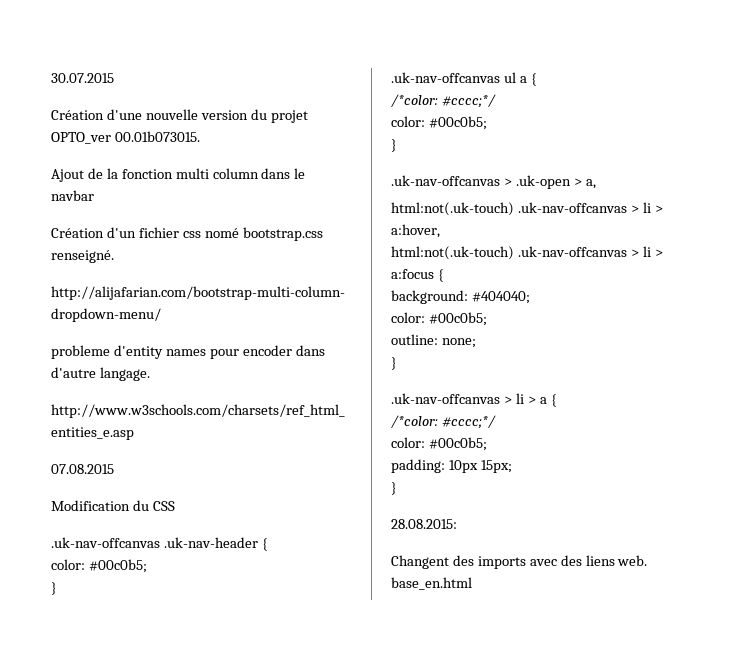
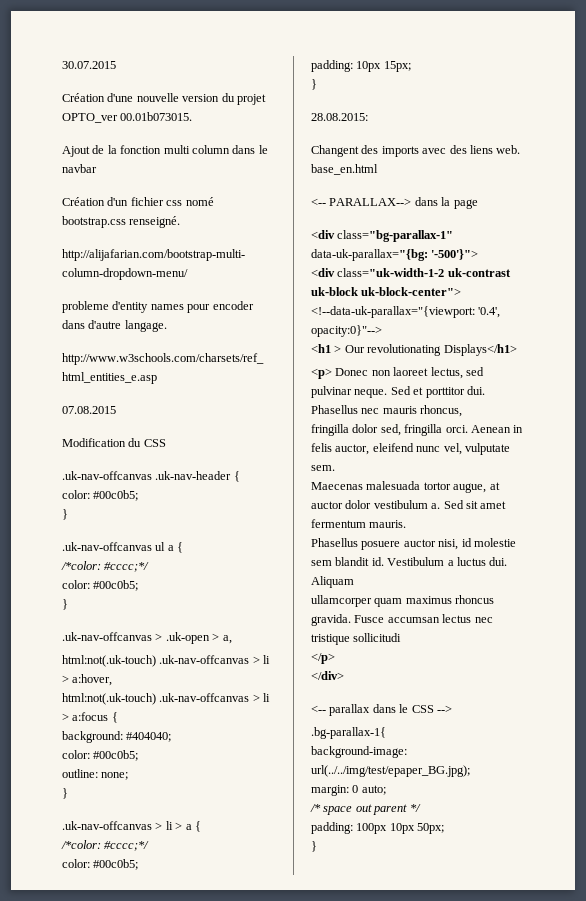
(472, 583) none -> [311,197,478,209] [311,230,454,242] [311,249,479,261] [311,268,511,277] [311,287,462,296] [311,306,501,318] [311,325,382,337] [311,344,517,356] [311,367,484,379] [311,386,485,398] [311,405,463,417] [311,424,524,436] [311,443,510,455] [311,465,335,471] [311,481,500,493] [311,500,507,509] [311,519,407,528] [311,538,516,550] [311,557,508,566] [311,576,354,588] [311,595,495,607] [311,614,493,626] [311,633,402,645] [311,653,335,664] [311,671,344,680] [311,704,452,716] [311,727,386,739] [311,746,407,758] [311,765,470,777] [311,785,386,796] [310,804,421,815] [311,822,445,834] [311,841,317,852] // <-- PARALLAX--> dans la page // <div class="bg-parallax-1" data-uk-parallax="{bg: '-500'}"> // <div class="uk-width-1-2 uk-contrast uk-block uk-block-center"> <!--data-uk-parallax="{viewport: '0.4', opacity:0}"--> // <h1 > Our revolutionating Displays</h1> // <p> Donec non laoreet lectus, sed pulvinar neque. Sed et porttitor dui. Phasellus nec mauris rhoncus, // fringilla dolor sed, fringilla orci. Aenean in felis auctor, eleifend nunc vel, vulputate sem. // Maecenas malesuada tortor augue, at auctor dolor vestibulum a. Sed sit amet fermentum mauris. // Phasellus posuere auctor nisi, id molestie sem blandit id. Vestibulum a luctus dui. Aliquam // ullamcorper quam maximus rhoncus gravida. Fusce accumsan lectus nec tristique sollicitudi // </p> // </div> // <-- parallax dans le CSS --> // .bg-parallax-1{ // background-image: url(../../img/test/epaper_BG.jpg); // margin: 0 auto; // /* space out parent */ // padding: 100px 10px 50px; // }

